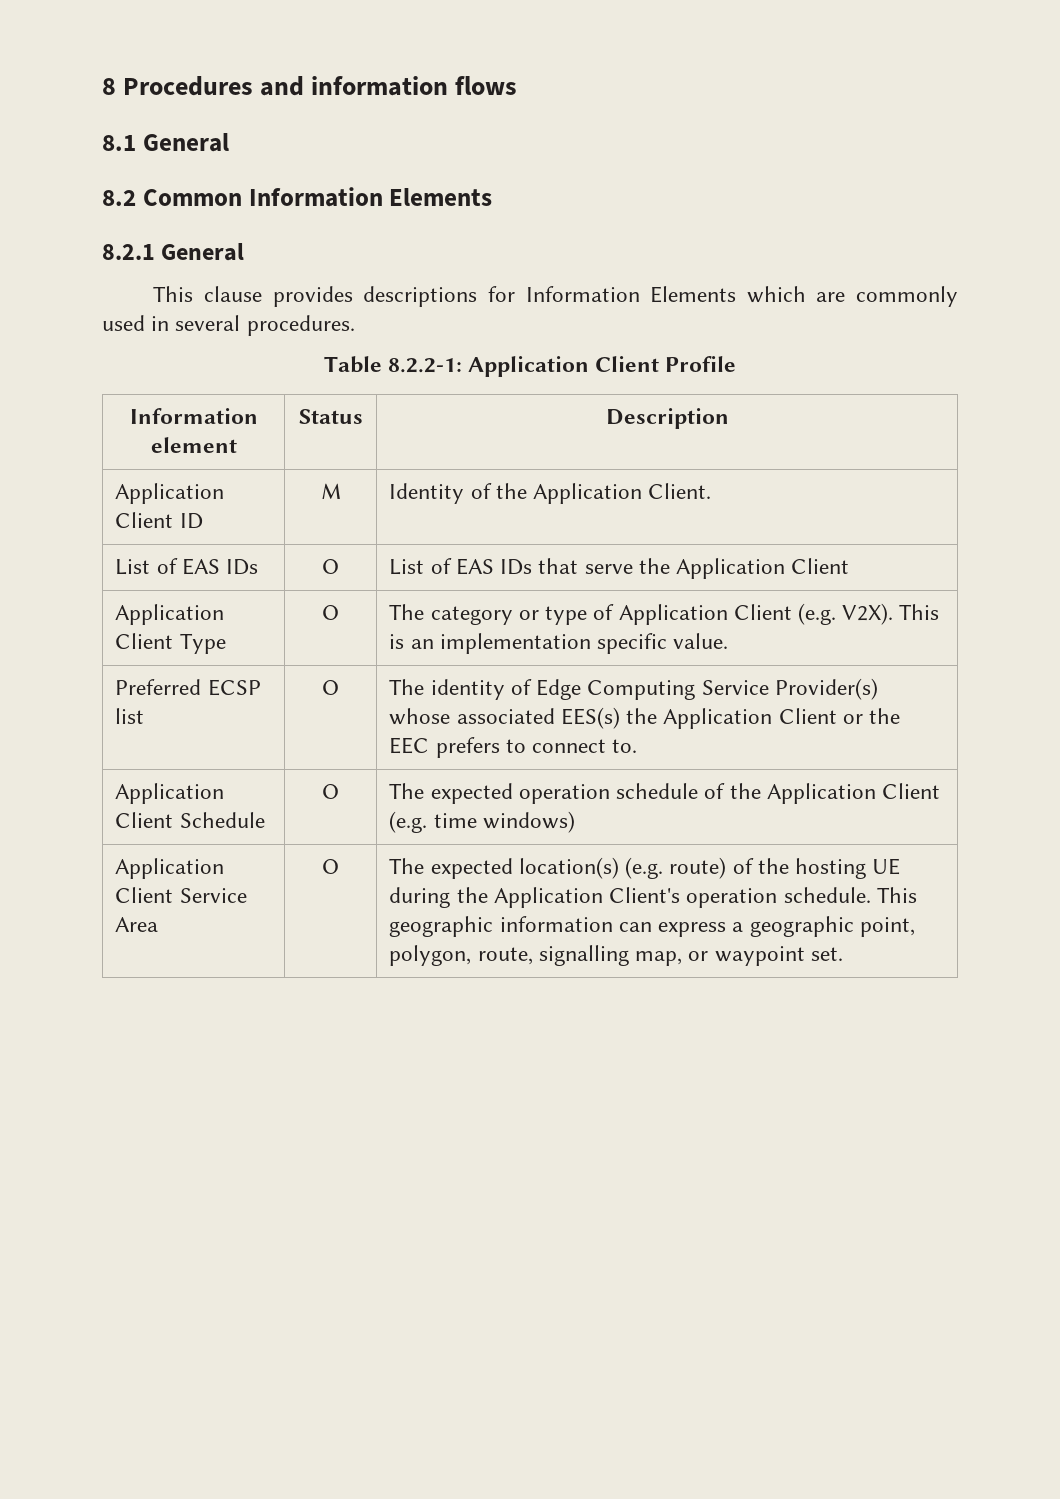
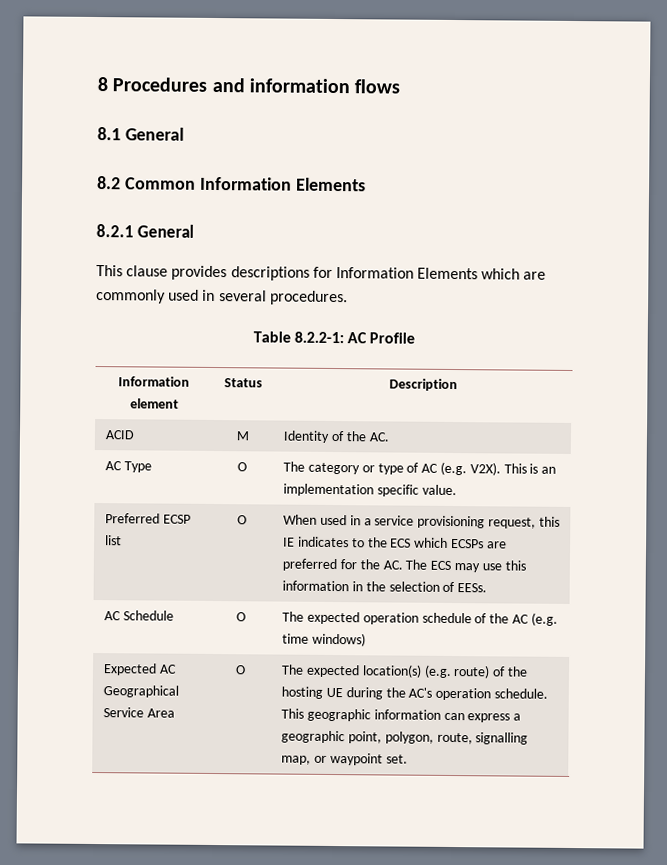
[467,356,660,377] Application Client -> [347,332,368,344] AC
[115,483,225,504] [115,512,203,529] Application Client ID -> [105,430,136,440] ACID
[533,483,712,504] [115,558,259,575] [322,559,339,574] [389,558,850,579] [115,604,225,625] [115,633,174,649] Application Client. // List of EAS IDs | O | List of EAS IDs that serve the Application Client // Application Client -> [368,432,390,442] [105,461,123,471] AC. // AC
[618,604,792,625] Application Client -> [421,463,439,473] AC
[389,678,878,700] [389,707,900,729] [389,737,638,758] [115,783,225,804] [115,812,174,828] The identity of Edge Computing Service Provider(s) whose associated EES(s) the Application Client or the EEC prefers to connect to. // Application Client -> [283,514,560,529] [283,536,507,549] [282,558,526,573] [282,580,488,593] [104,611,122,621] When used in a service provisioning request, this IE indicates to the ECS which ECSPs are preferred for the AC. The ECS may use this information in the selection of EESs. // AC
[766,783,940,804] Application Client -> [511,614,529,624] AC
[115,858,225,879] [115,887,174,903] Application Client -> [103,663,178,676] [103,685,180,698] Expected AC Geographical
[493,887,681,908] Application Client's -> [408,687,433,698] AC's

